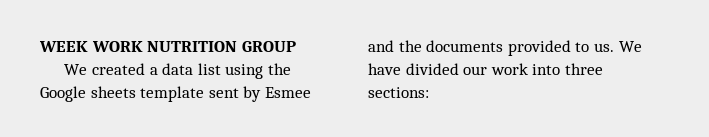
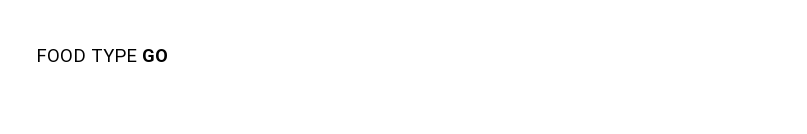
[39,41,296,52] [64,63,291,79] [40,86,311,102] [368,40,642,56] [368,63,603,75] [368,87,429,98] WEEK WORK NUTRITION GROUP // We created a data list using the Google sheets template sent by Esmee and the documents provided to us. We have divided our work into three sections: -> [36,49,168,62] FOOD TYPE GO

